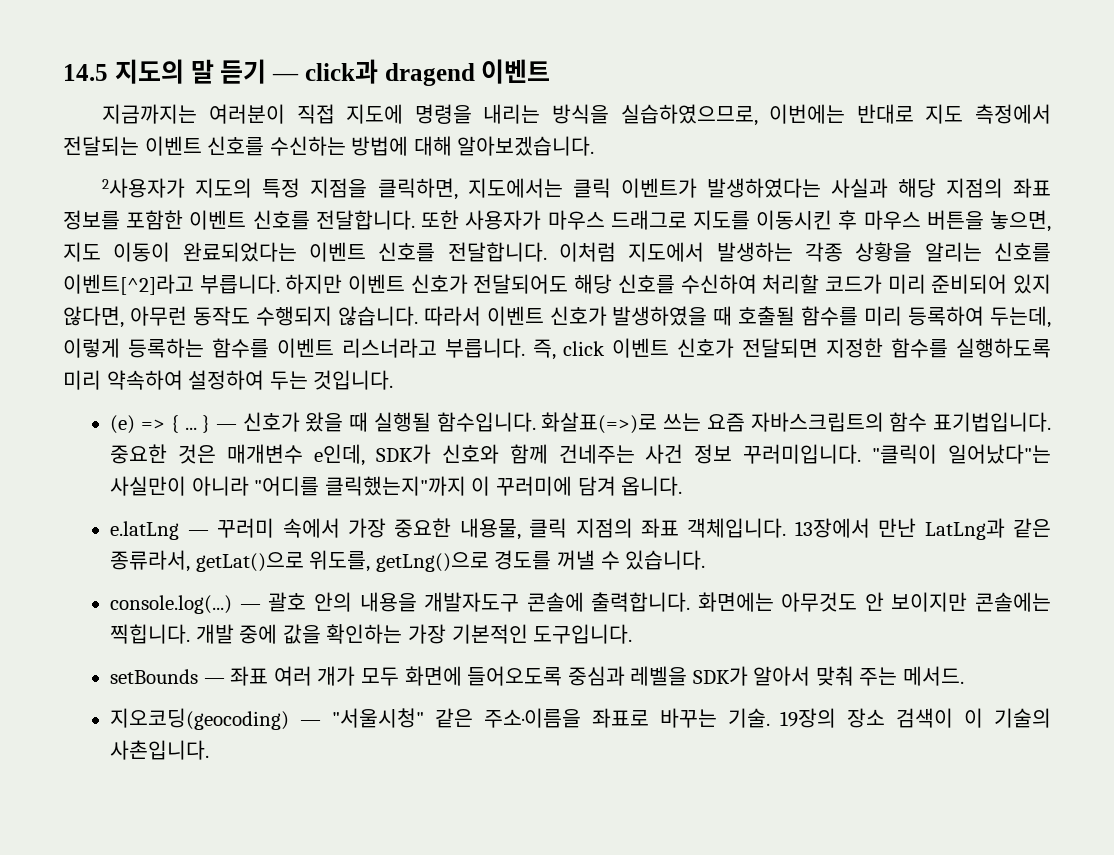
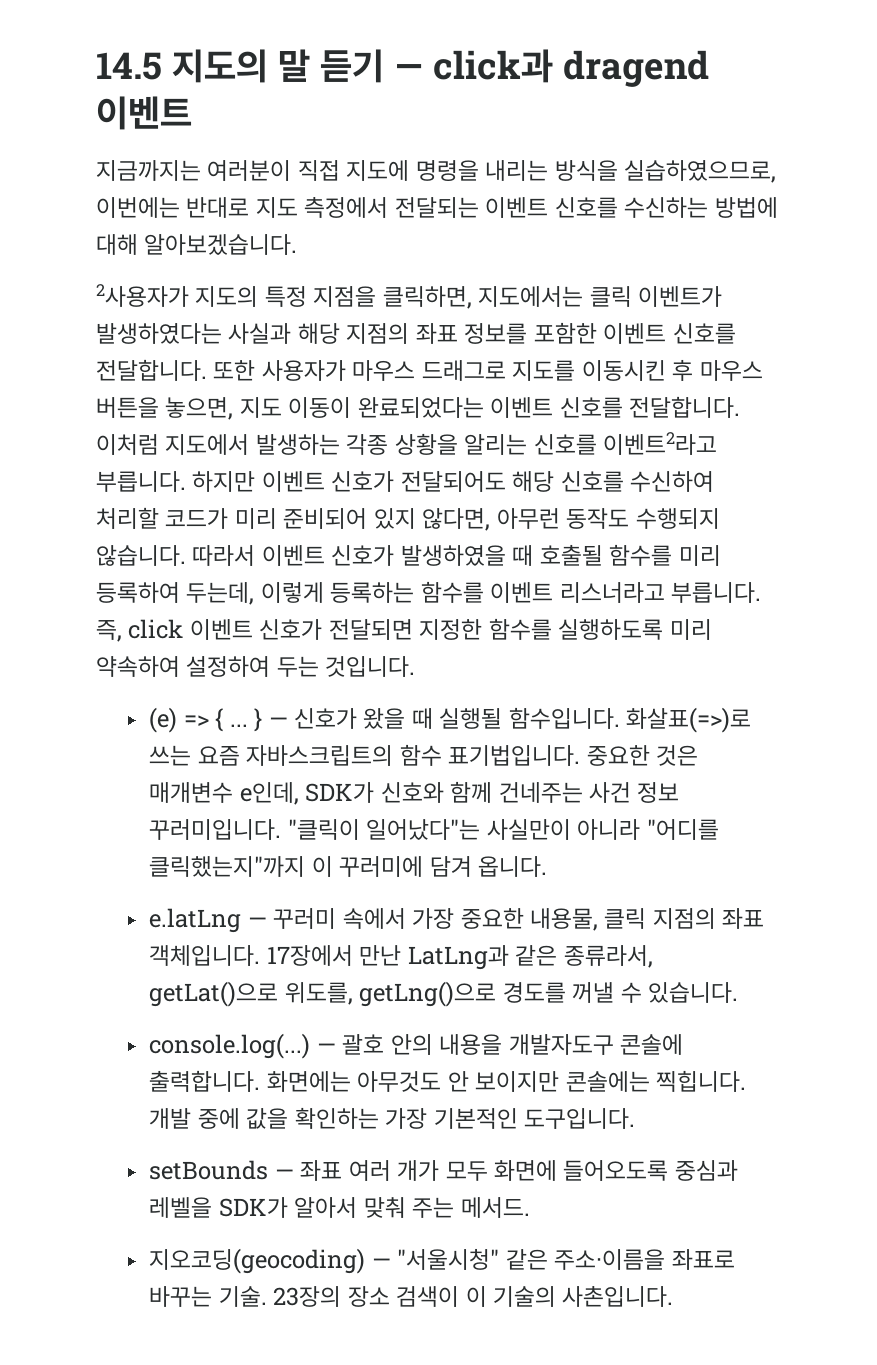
[63,274,194,295] 이벤트[^2]라고 -> [603,432,718,455] 이벤트2라고
[794,518,870,538] 13장에서 -> [266,945,353,966] 17장에서
[780,708,837,728] 19장의 -> [273,1286,342,1307] 23장의

